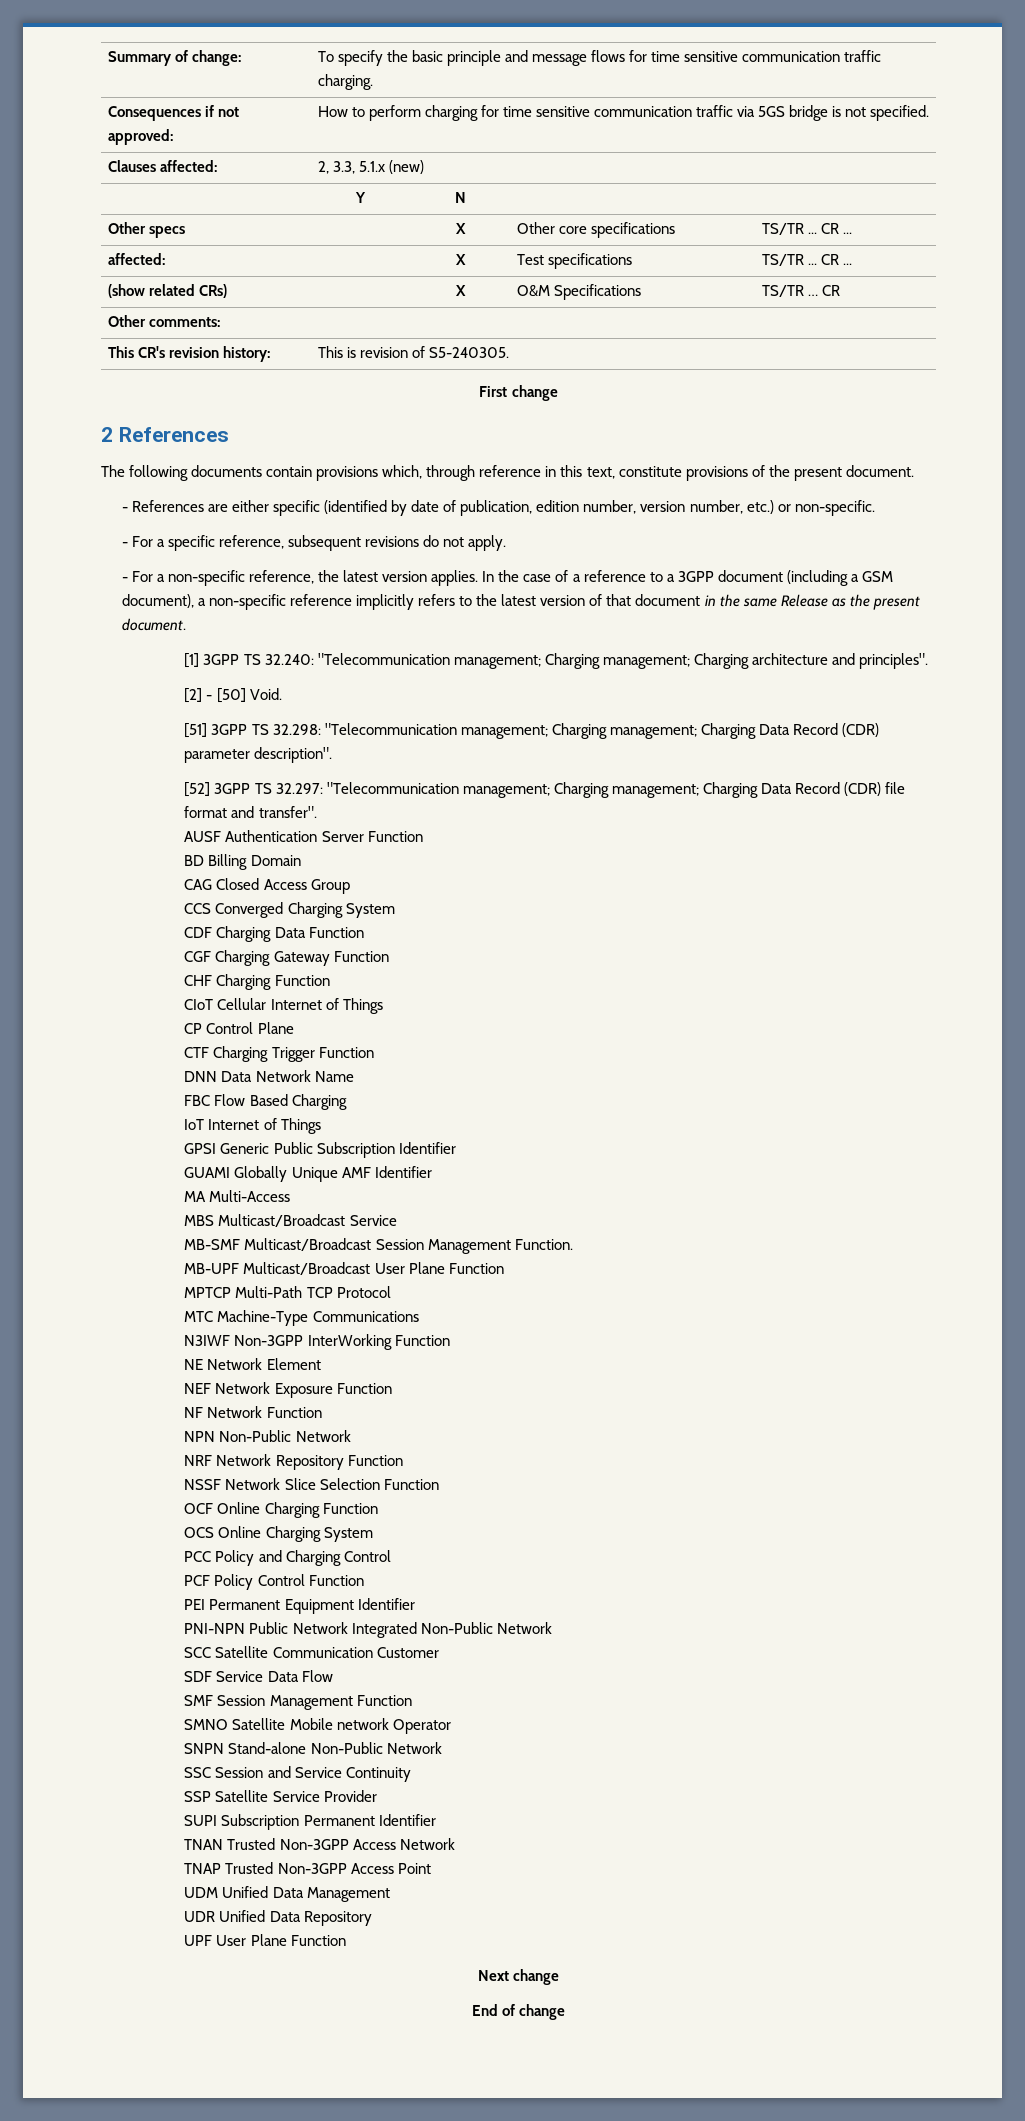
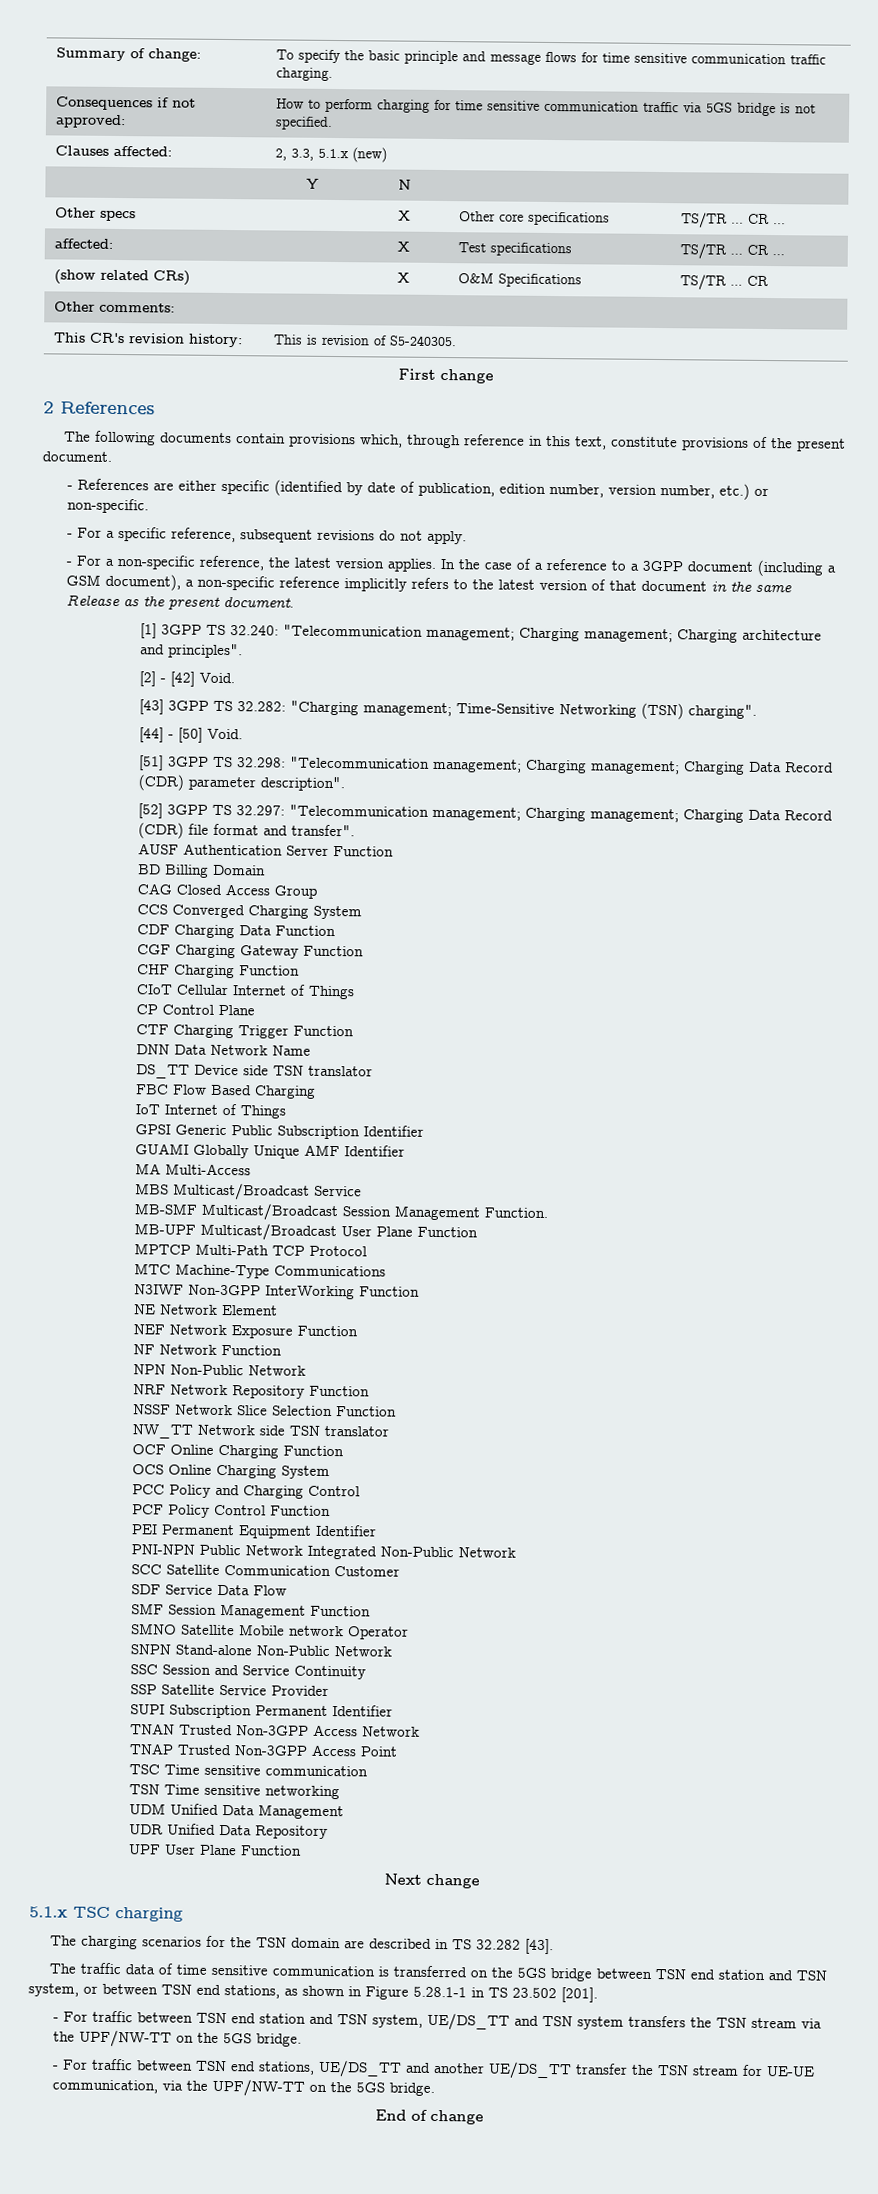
(213, 697) none -> [170,671,236,687] [139,699,758,720] [139,727,175,743] [42] Void. // [43] 3GPP TS 32.282: "Charging management; Time-Sensitive Networking (TSN) charging". // [44] -
(354, 1076) none -> [136,1064,374,1079] // DS_TT Device side TSN translator
(439, 1484) none -> [132,1424,390,1439] // NW_TT Network side TSN translator
(431, 1868) none -> [129,1764,369,1777] [129,1784,341,1800] // TSC Time sensitive communication // TSN Time sensitive networking
(560, 1977) none -> [29,1906,183,1922] [49,1935,554,1955] [48,1962,827,1982] [28,1983,598,2003] [52,2010,822,2031] [52,2029,302,2048] [51,2058,815,2080] [51,2078,435,2097] // 5.1.x TSC charging // The charging scenarios for the TSN domain are described in TS 32.282 [43]. // The traffic data of time sensitive communication is transferred on the 5GS bridge between TSN end station and TSN system, or between TSN end stations, as shown in Figure 5.28.1-1 in TS 23.502 [201]. // - For traffic between TSN end station and TSN system, UE/DS_TT and TSN system transfers the TSN stream via the UPF/NW-TT on the 5GS bridge. // - For traffic between TSN end stations, UE/DS_TT and another UE/DS_TT transfer the TSN stream for UE-UE communication, via the UPF/NW-TT on the 5GS bridge.

